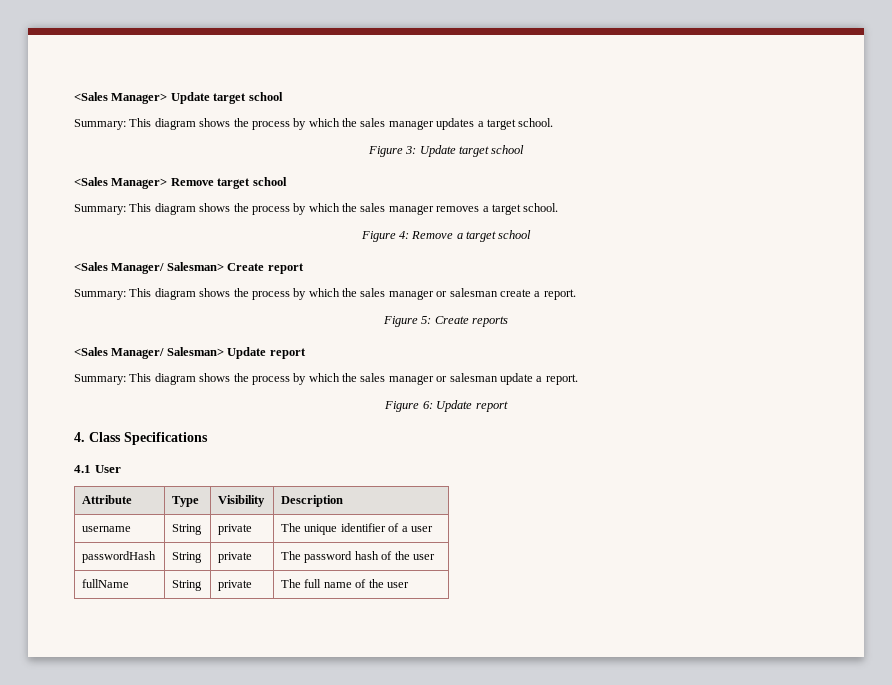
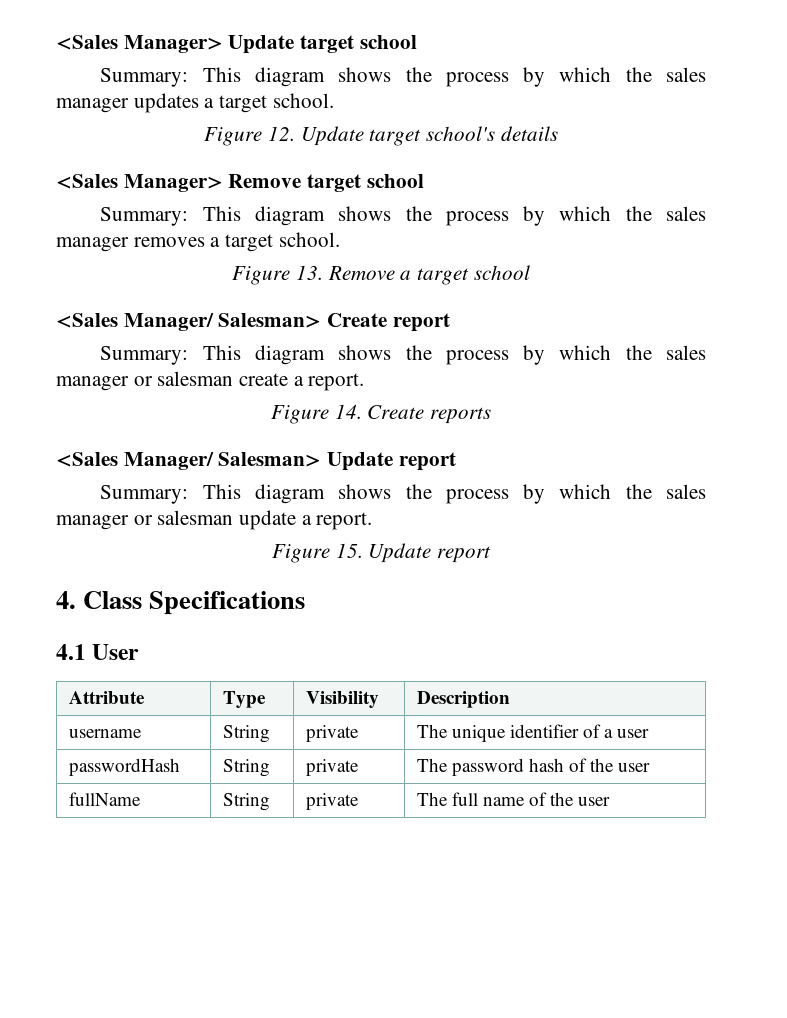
[405,145,525,157] 3: Update target school -> [267,126,558,146] 12. Update target school's details
[398,231,409,239] 4: -> [295,265,323,280] 13.
[421,316,432,324] 5: -> [334,404,362,419] 14.
[422,401,433,409] 6: -> [335,543,363,558] 15.

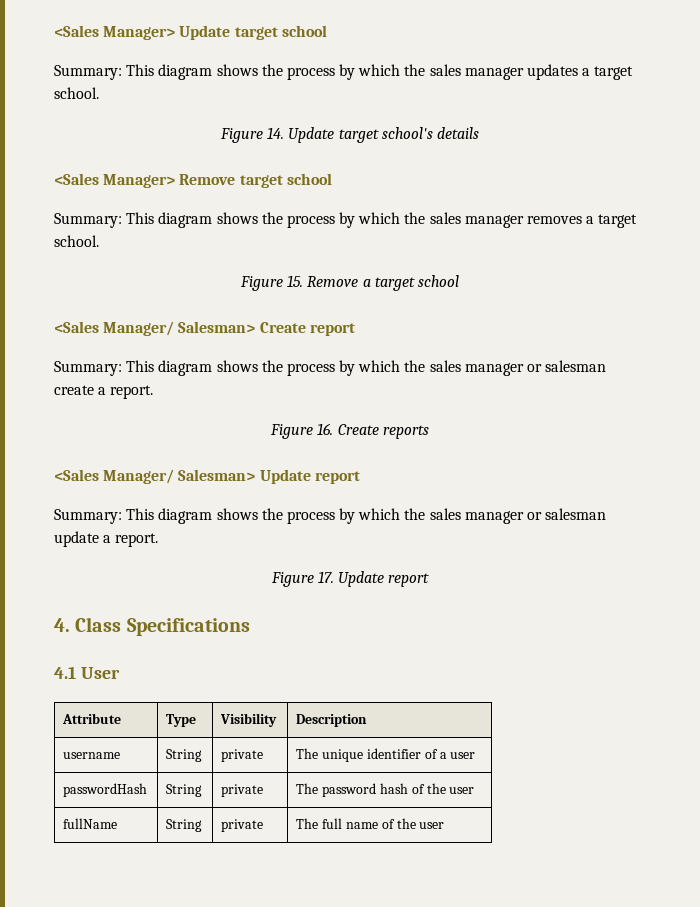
[267,126,295,141] 12. -> [267,127,285,139] 14.
[295,265,323,280] 13. -> [287,275,304,287] 15.
[334,404,362,419] 14. -> [317,423,334,435] 16.
[335,543,363,558] 15. -> [317,571,334,583] 17.

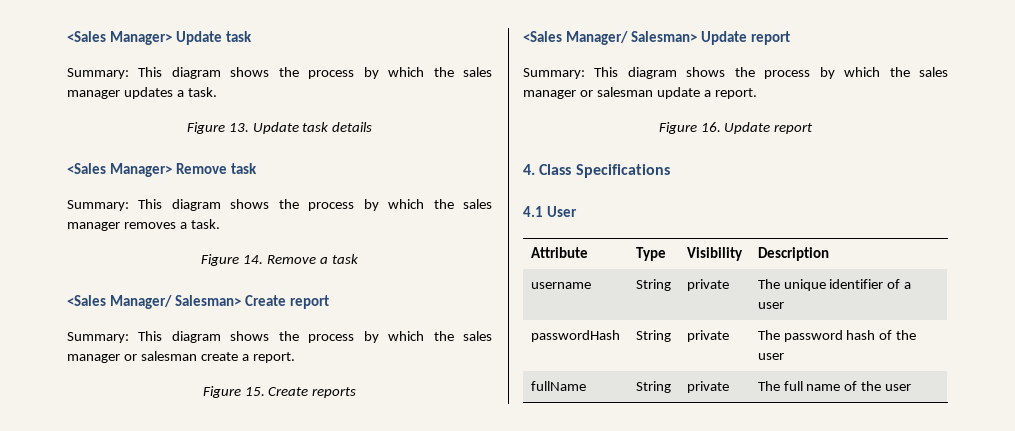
[234,25,327,40] target school -> [225,31,252,42] task
[594,66,634,80] [54,87,99,99] [220,127,433,143] target school. // Figure 14. Update target school's -> [187,87,217,97] [186,122,329,134] task. // Figure 13. Update task
[239,173,332,188] target school -> [230,163,257,174] task
[598,214,638,228] [54,235,99,247] [240,275,304,291] target school. // Figure 15. -> [190,219,220,229] [201,254,264,266] task. // Figure 14.
[374,275,459,291] target school -> [331,254,358,264] task
[317,423,334,435] 16. -> [244,387,265,396] 15.
[317,571,334,583] 17. -> [700,122,721,132] 16.

